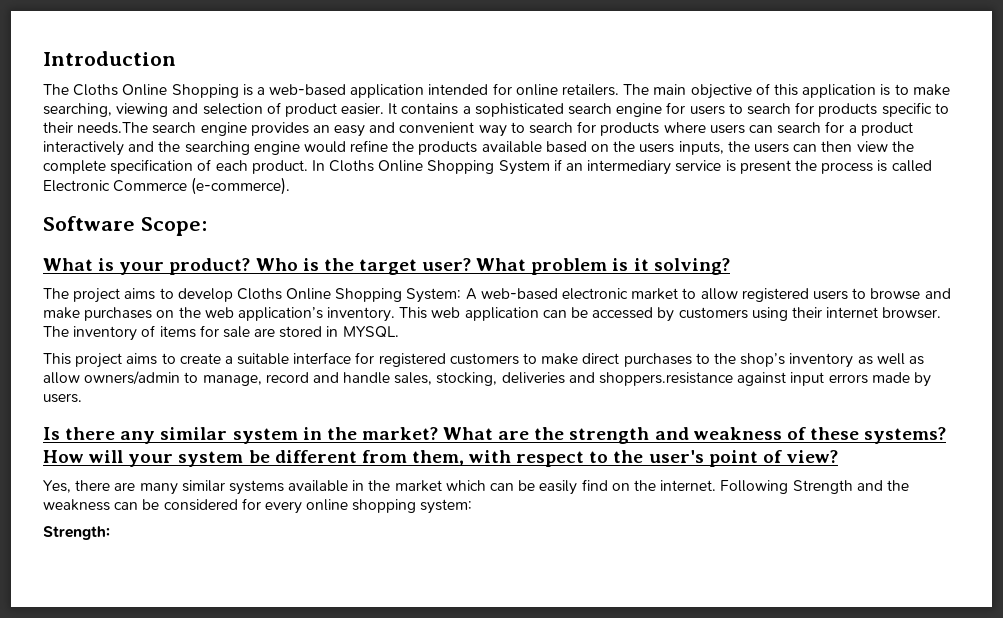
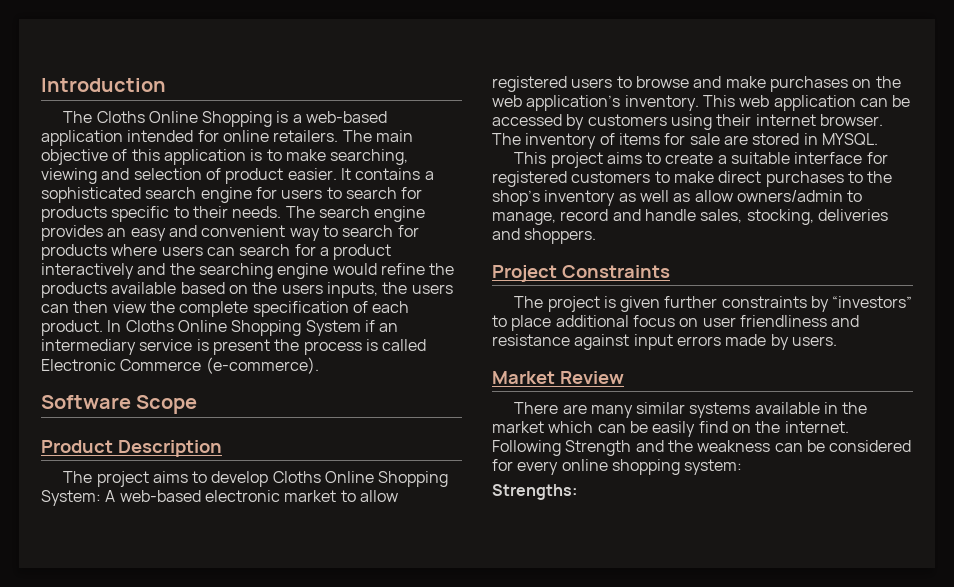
[77,122,149,134] needs.The -> [232,206,315,218] needs. The
[140,217,207,236] [43,258,730,275] Scope: // What is your product? Who is the target user? What problem is it solving? -> [136,395,198,414] [41,440,222,457] Scope // Product Description
[599,372,734,386] shoppers.resistance -> [524,228,597,244] [492,265,670,282] [514,296,913,312] [492,315,860,331] [492,334,570,346] shoppers. // Project Constraints // The project is given further constraints by “investors” to place additional focus on user friendliness and resistance
[43,427,947,444] [43,450,838,467] [43,480,111,493] Is there any similar system in the market? What are the strength and weakness of these systems? How will your system be different from them, with respect to the user's point of view? // Yes, there -> [492,371,624,384] [514,402,559,414] Market Review // There
[43,526,110,540] Strength: -> [492,484,577,500] Strengths:

